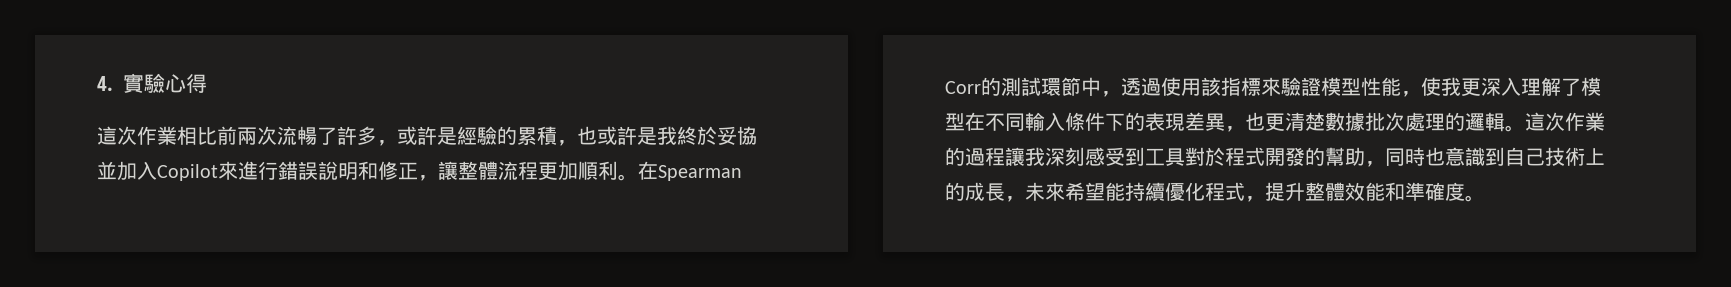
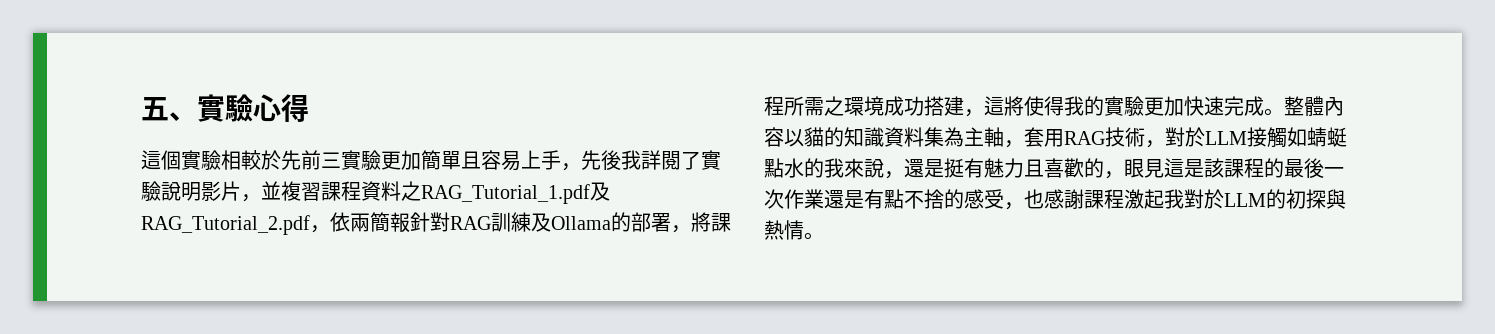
[97,76,113,91] 4. -> [141,97,197,121] 五、
[117,126,757,146] [97,161,742,181] [945,77,1601,97] [945,112,1605,132] [945,147,1605,167] [945,182,1465,202] 次作業相比前兩次流暢了許多，或許是經驗的累積，也或許是我終於妥協並加入Copilot來進行錯誤說明和修正，讓整體流程更加順利。在Spearman Corr的測試環節中，透過使用該指標來驗證模型性能，使我更深入理解了模型在不同輸入條件下的表現差異，也更清楚數據批次處理的邏輯。這次作業的過程讓我深刻感受到工具對於程式開發的幫助，同時也意識到自己技術上的成長，未來希望能持續優化程式，提升整體效能和準確度 -> [161,150,721,171] [141,181,610,204] [141,212,731,235] [764,96,1344,117] [764,127,1347,148] [764,158,1344,179] [764,189,1346,210] [764,220,804,240] 個實驗相較於先前三實驗更加簡單且容易上手，先後我詳閱了實驗說明影片，並複習課程資料之RAG_Tutorial_1.pdf及RAG_Tutorial_2.pdf，依兩簡報針對RAG訓練及Ollama的部署，將課程所需之環境成功搭建，這將使得我的實驗更加快速完成。整體內容以貓的知識資料集為主軸，套用RAG技術，對於LLM接觸如蜻蜓點水的我來說，還是挺有魅力且喜歡的，眼見這是該課程的最後一次作業還是有點不捨的感受，也感謝課程激起我對於LLM的初探與熱情

